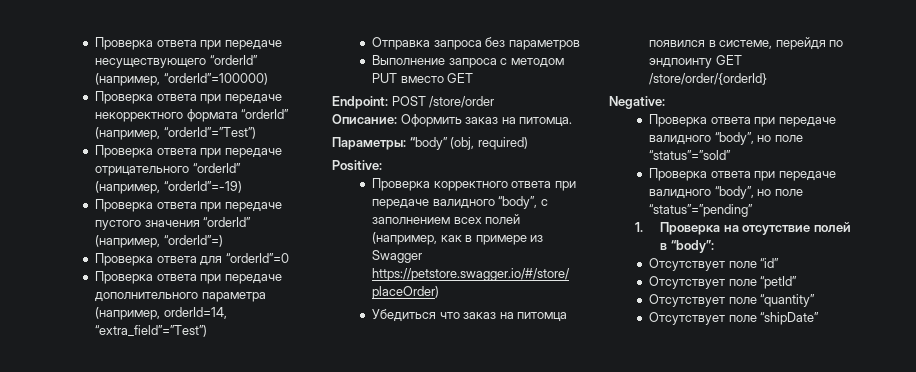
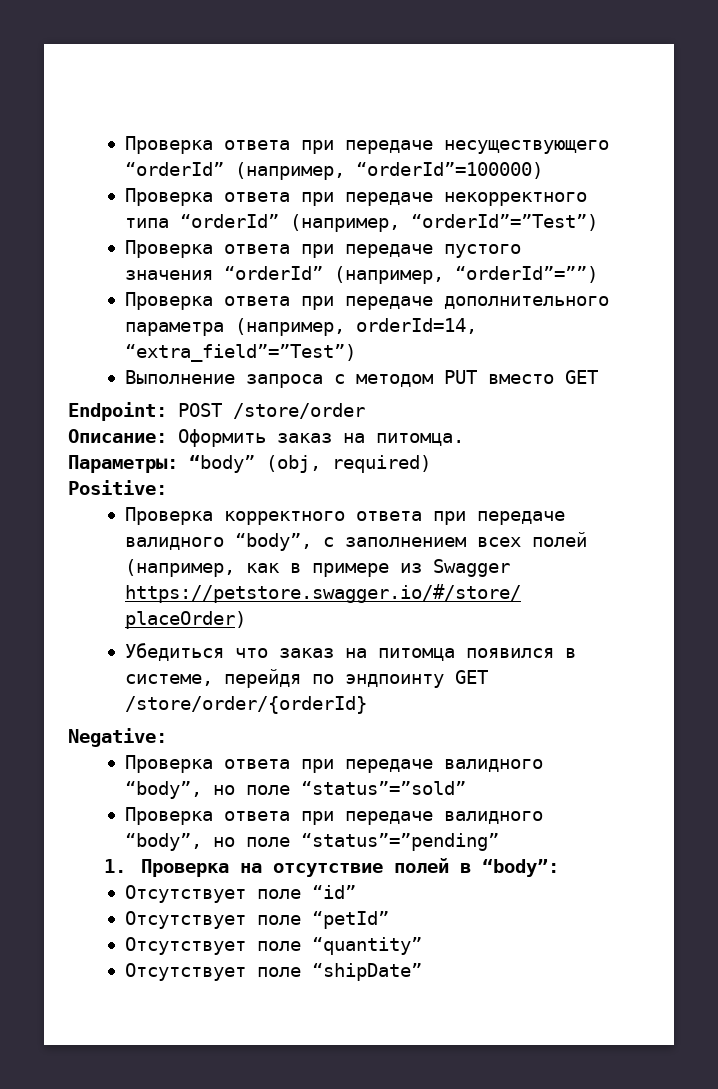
[186,109,238,122] формата -> [125,218,170,228] типа
[95,145,282,158] [95,163,241,176] [95,181,242,194] // Проверка ответа при передаче отрицательного “orderId” (например, “orderId”=-19) -> (599, 222) none
[163,235,223,247] [95,253,289,266] “orderId”=) // Проверка ответа для “orderId”=0 -> [455,266,599,283] “orderId”=””)
[372,37,580,50] // Отправка запроса без параметров -> (357, 353) none

